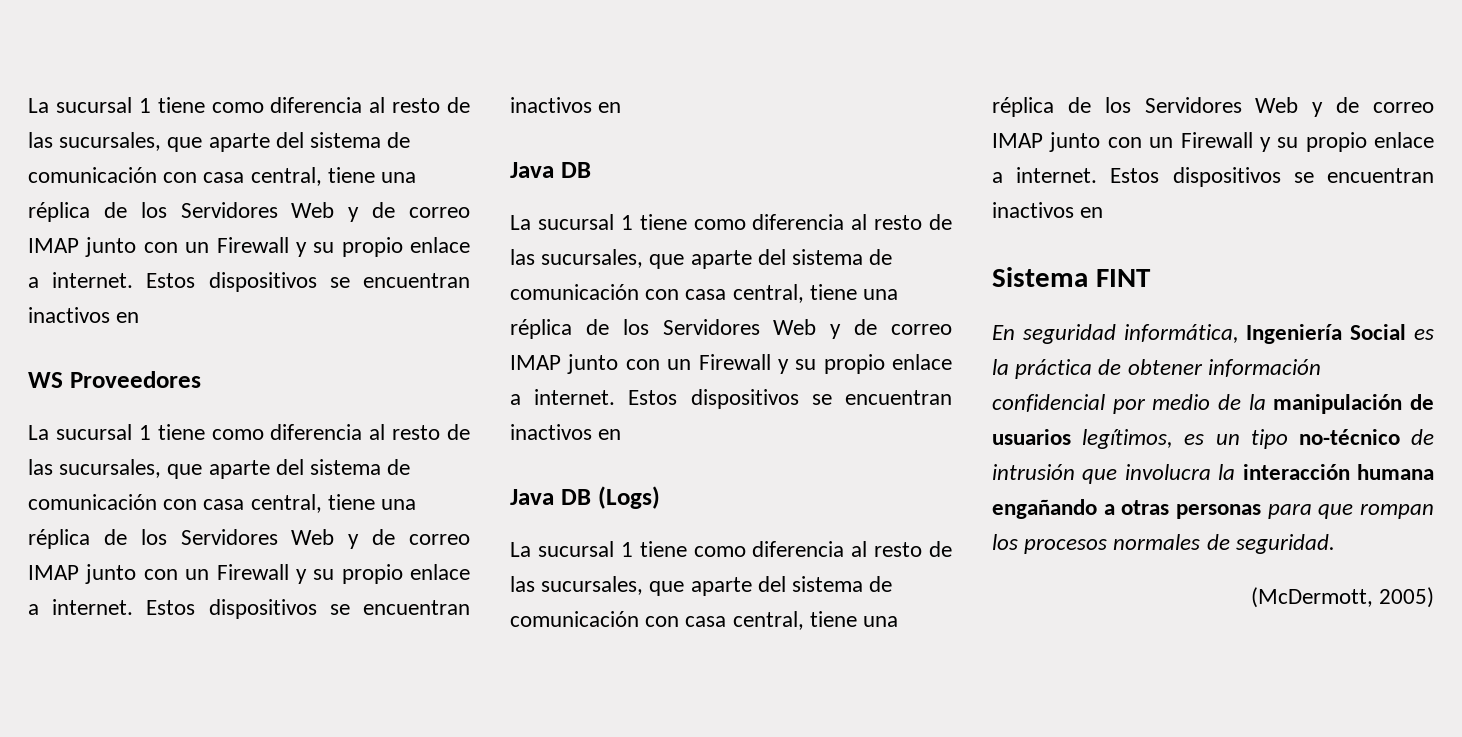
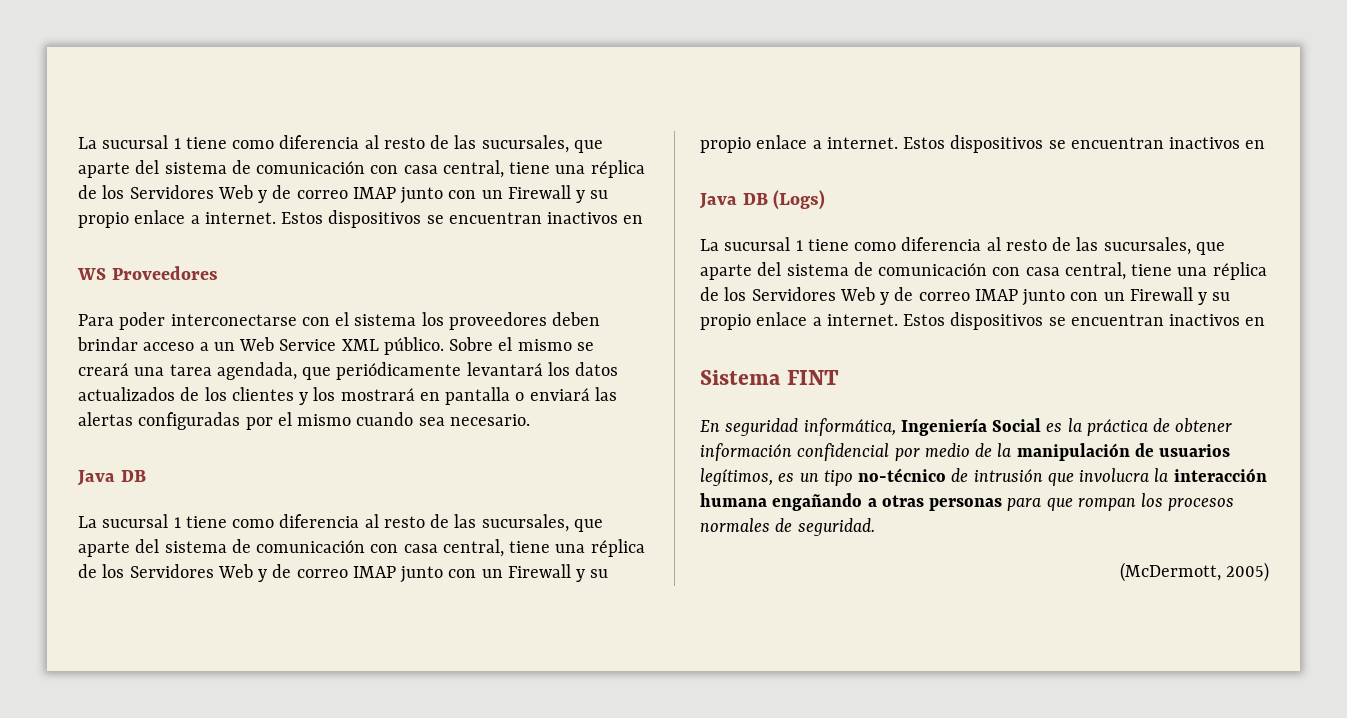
[28,424,470,440] [28,459,411,479] [28,494,417,513] [28,529,470,549] [28,564,470,584] [28,599,470,619] [510,97,622,113] La sucursal 1 tiene como diferencia al resto de las sucursales, que aparte del sistema de comunicación con casa central, tiene una réplica de los Servidores Web y de correo IMAP junto con un Firewall y su propio enlace a internet. Estos dispositivos se encuentran inactivos en -> [78,312,601,330] [77,337,594,355] [78,362,619,380] [78,387,617,405] [78,412,530,430] Para poder interconectarse con el sistema los proveedores deben brindar acceso a un Web Service XML público. Sobre el mismo se creará una tarea agendada, que periódicamente levantará los datos actualizados de los clientes y los mostrará en pantalla o enviará las alertas configuradas por el mismo cuando sea necesario.

